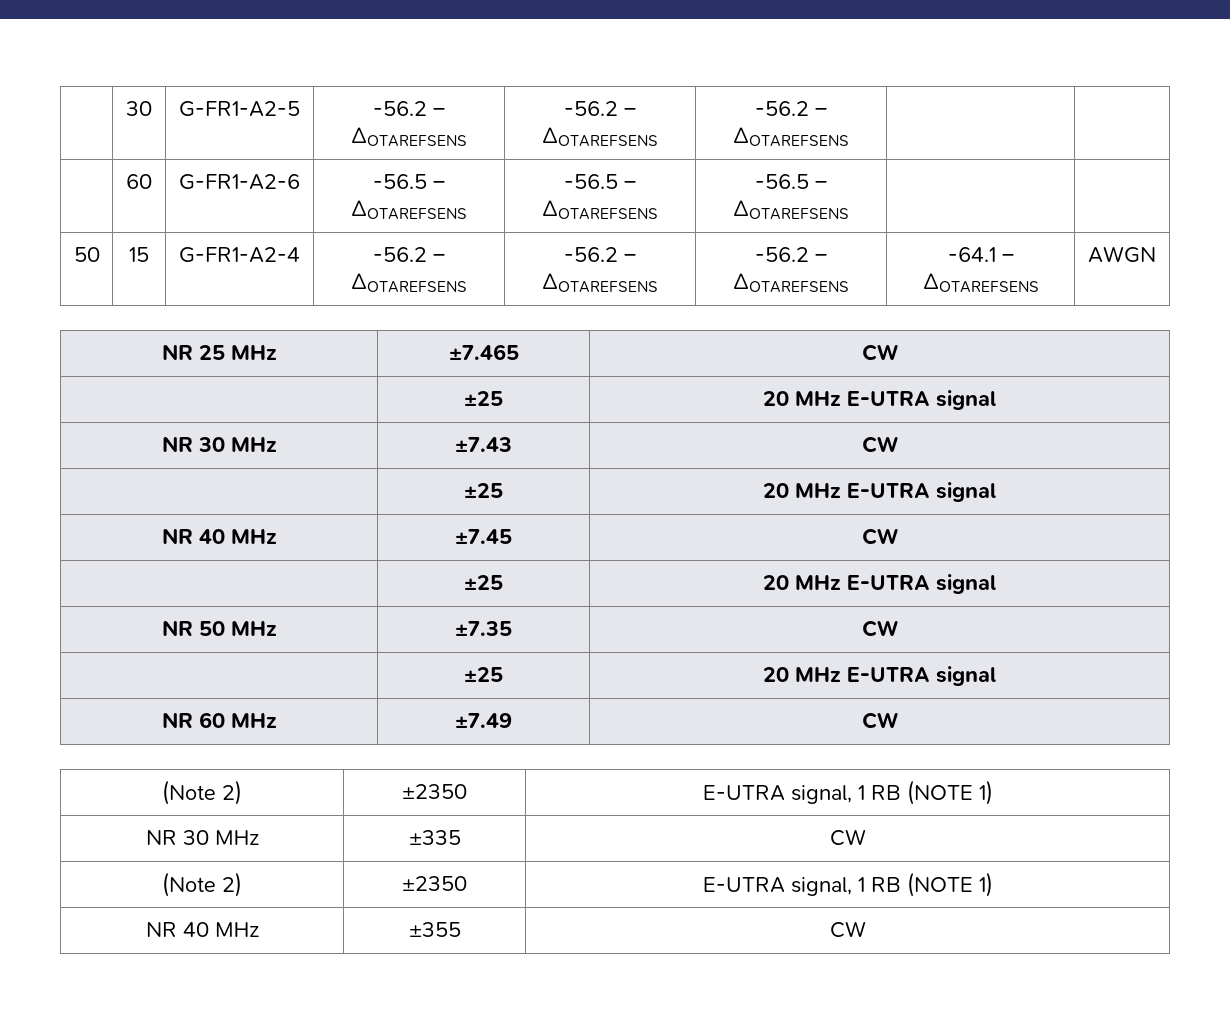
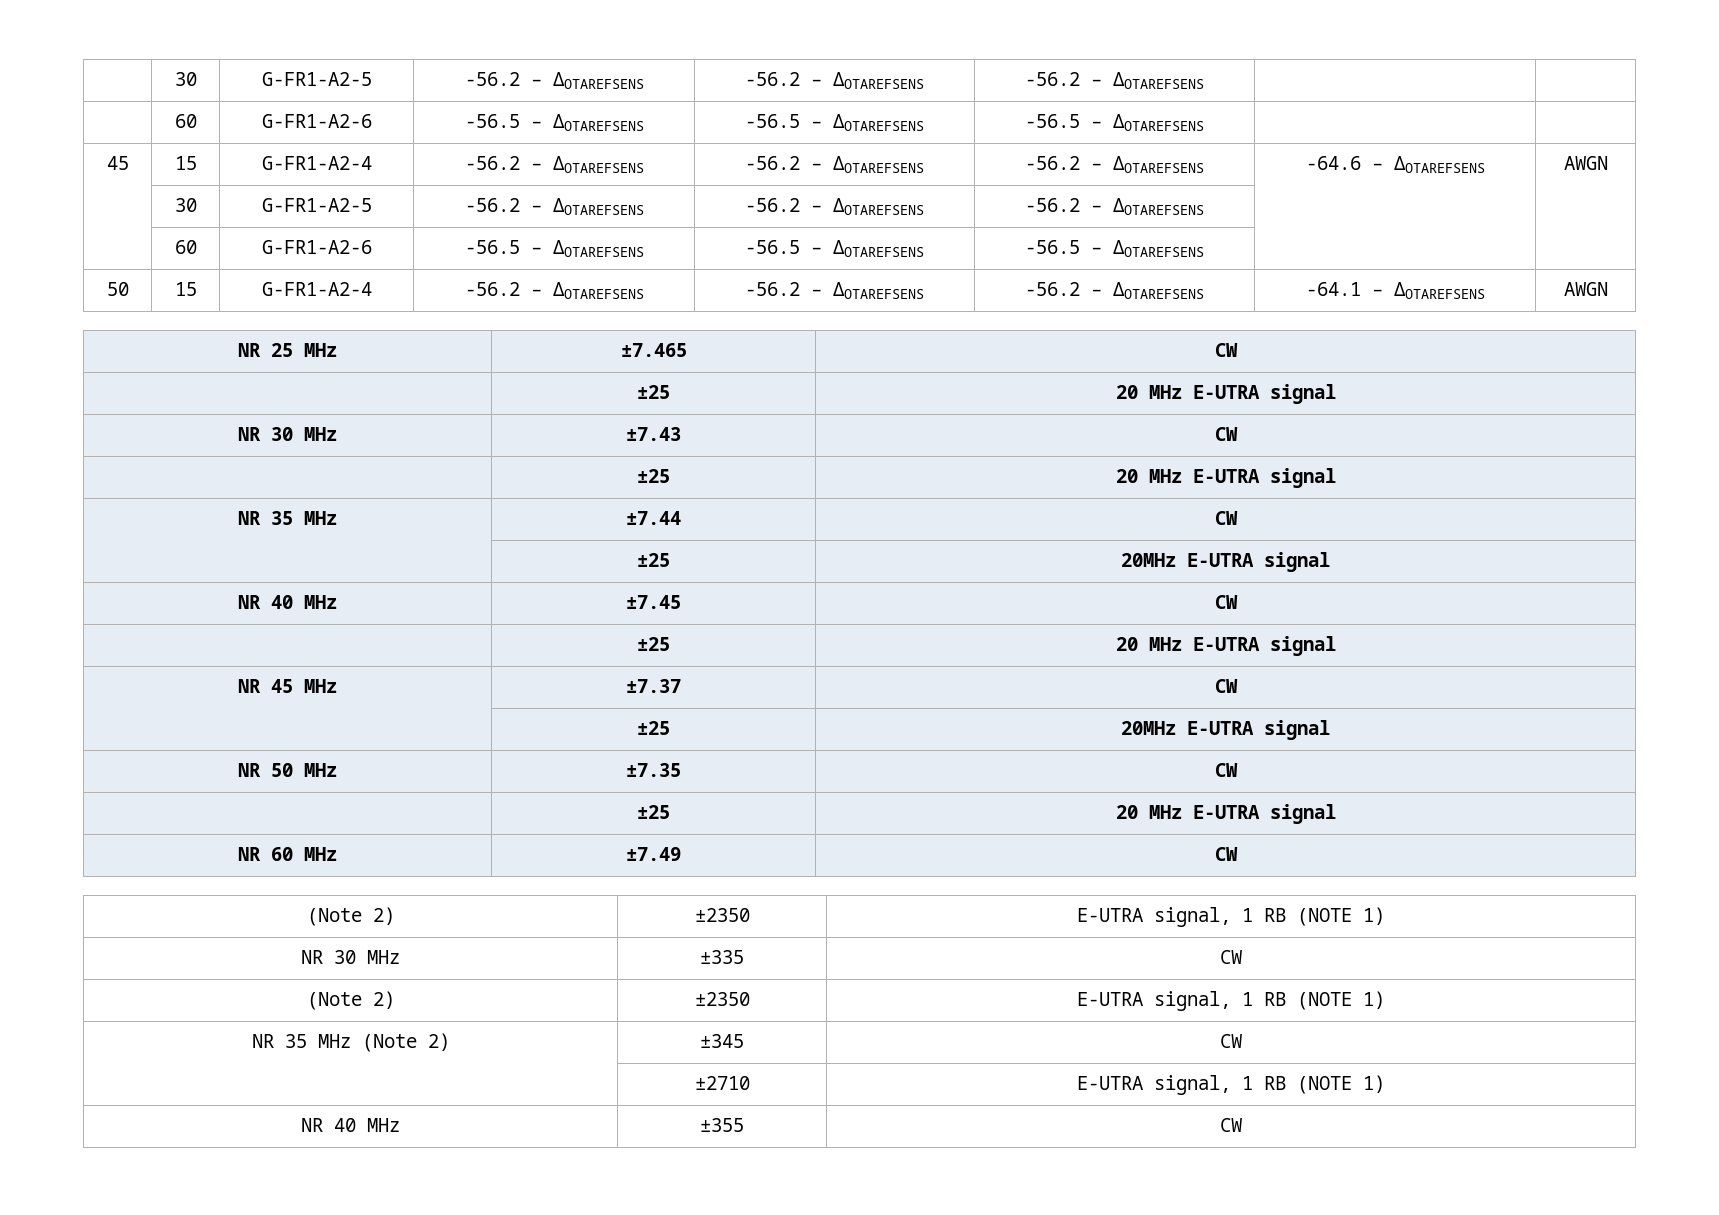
(849, 210) none -> [106,156,129,170] [174,156,197,170] [261,156,372,170] [464,156,644,173] [745,156,924,173] [1025,156,1204,173] [1305,156,1485,173] [1563,156,1608,170] [174,198,197,212] [261,198,372,212] [464,198,644,215] [745,198,924,215] [1025,198,1204,215] [174,240,197,254] [261,240,372,254] [464,240,644,257] [745,240,924,257] [1025,240,1204,257] // 45 | 15 | G-FR1-A2-4 | -56.2 – ΔOTAREFSENS | -56.2 – ΔOTAREFSENS | -56.2 – ΔOTAREFSENS | -64.6 – ΔOTAREFSENS | AWGN // | 30 | G-FR1-A2-5 | -56.2 – ΔOTAREFSENS | -56.2 – ΔOTAREFSENS | -56.2 – ΔOTAREFSENS | | // | 60 | G-FR1-A2-6 | -56.5 – ΔOTAREFSENS | -56.5 – ΔOTAREFSENS | -56.5 – ΔOTAREFSENS | |
(996, 492) none -> [238,511,337,525] [626,511,681,525] [1214,511,1238,525] [637,553,670,567] [1121,552,1330,572] // NR 35 MHz | ±7.44 | CW // | ±25 | 20MHz E-UTRA signal
(996, 584) none -> [238,679,337,693] [626,679,681,693] [1214,679,1238,693] [637,721,670,735] [1121,720,1330,740] // NR 45 MHz | ±7.37 | CW // | ±25 | 20MHz E-UTRA signal
(993, 884) none -> [251,1033,450,1052] [700,1034,744,1048] [1220,1034,1242,1048] [694,1076,750,1090] [1077,1075,1385,1095] // NR 35 MHz (Note 2) | ±345 | CW // | ±2710 | E-UTRA signal, 1 RB (NOTE 1)

